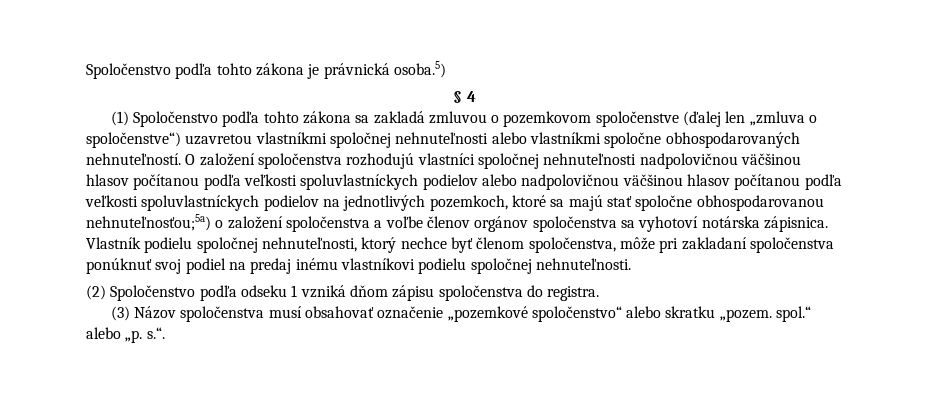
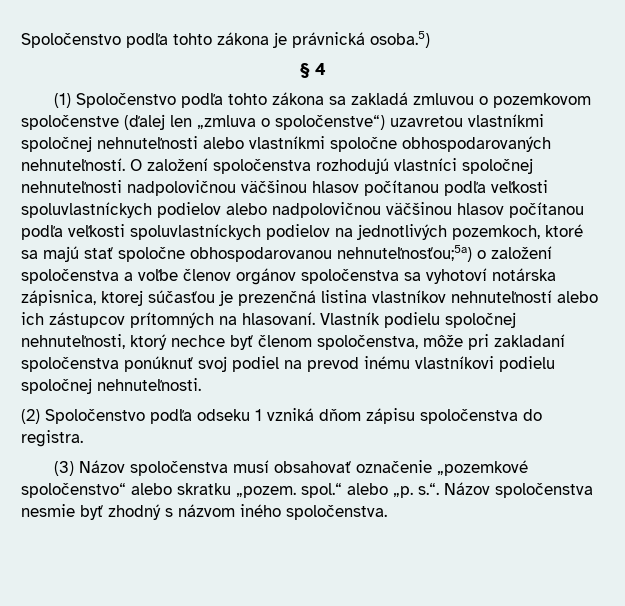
[763,216,828,232] zápisnica. -> [21,290,598,306] [21,312,315,328] zápisnica, ktorej súčasťou je prezenčná listina vlastníkov nehnuteľností alebo ich zástupcov prítomných na hlasovaní.
[250,258,292,274] predaj -> [307,357,359,372] prevod
(165, 333) none -> [444,482,593,498] [21,504,387,520] Názov spoločenstva nesmie byť zhodný s názvom iného spoločenstva.

